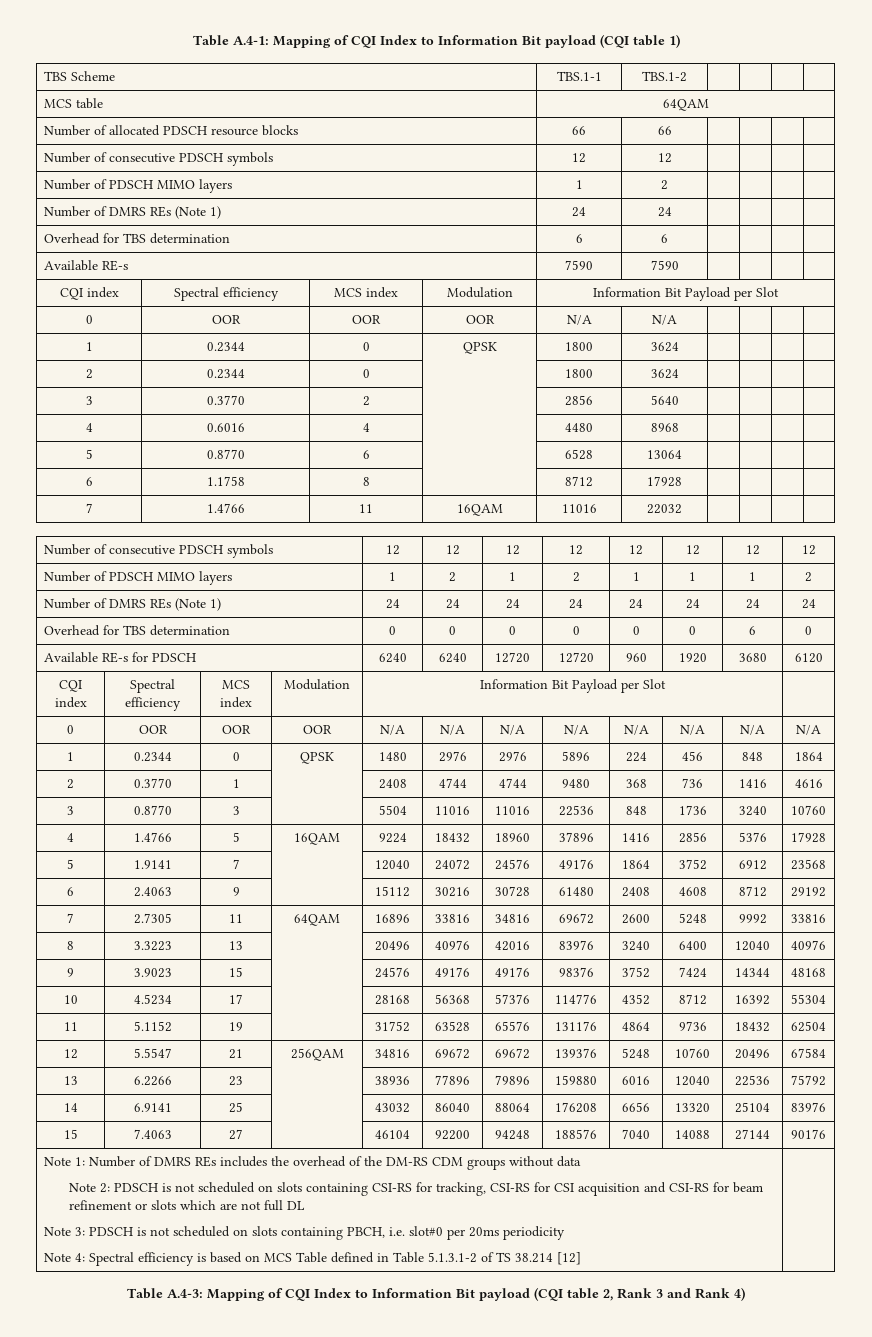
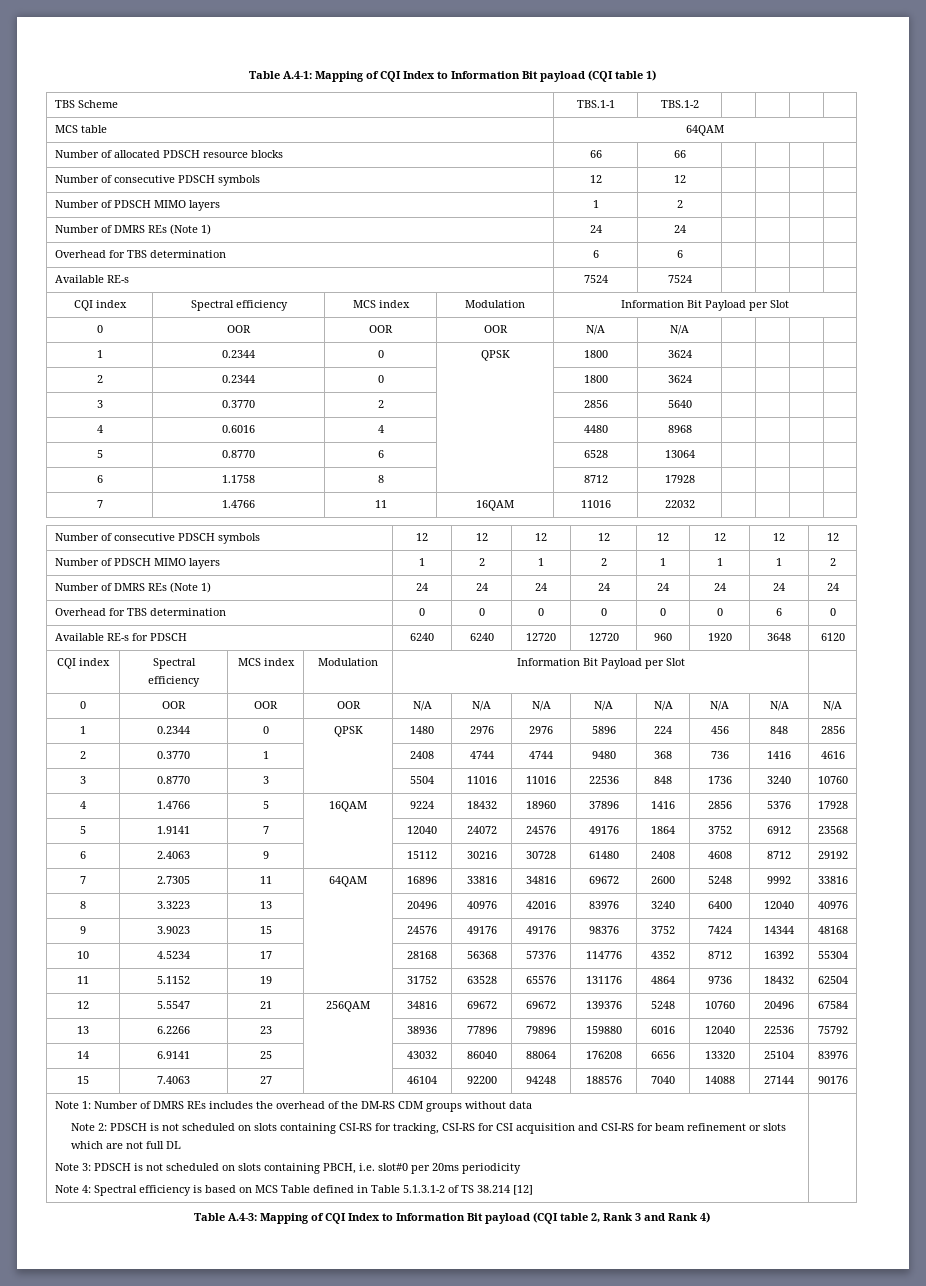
[565,260,593,270] [650,260,679,270] 7590 | 7590 -> [583,275,608,283] [667,275,692,283] 7524 | 7524
[738,653,767,662] 3680 -> [767,633,791,641] 3648
[794,752,823,761] 1864 -> [820,726,845,734] 2856

